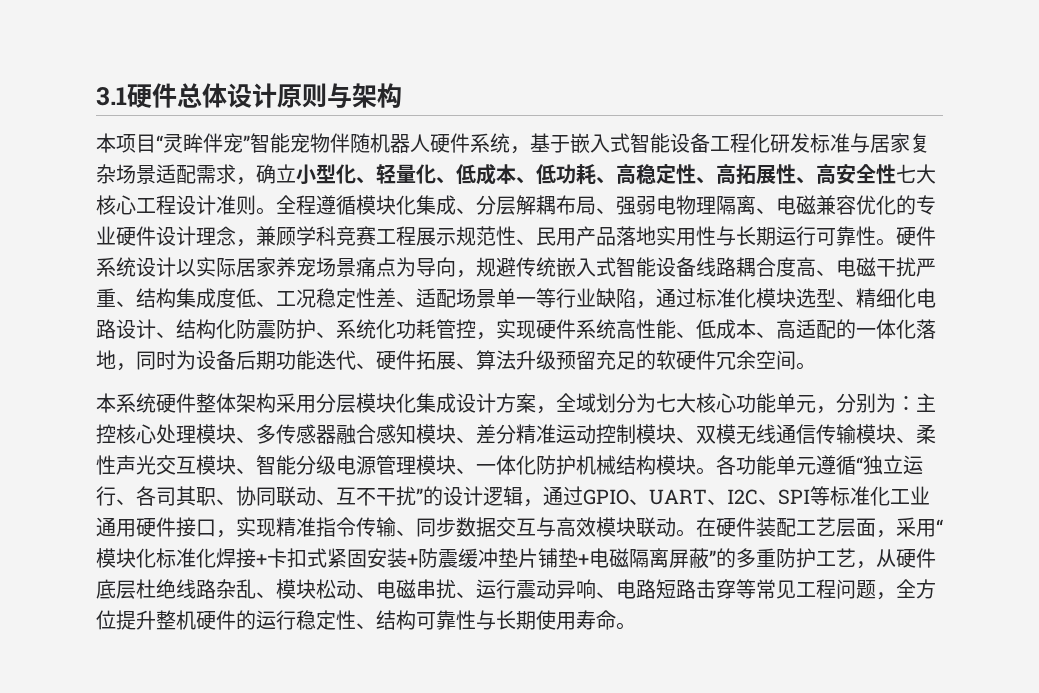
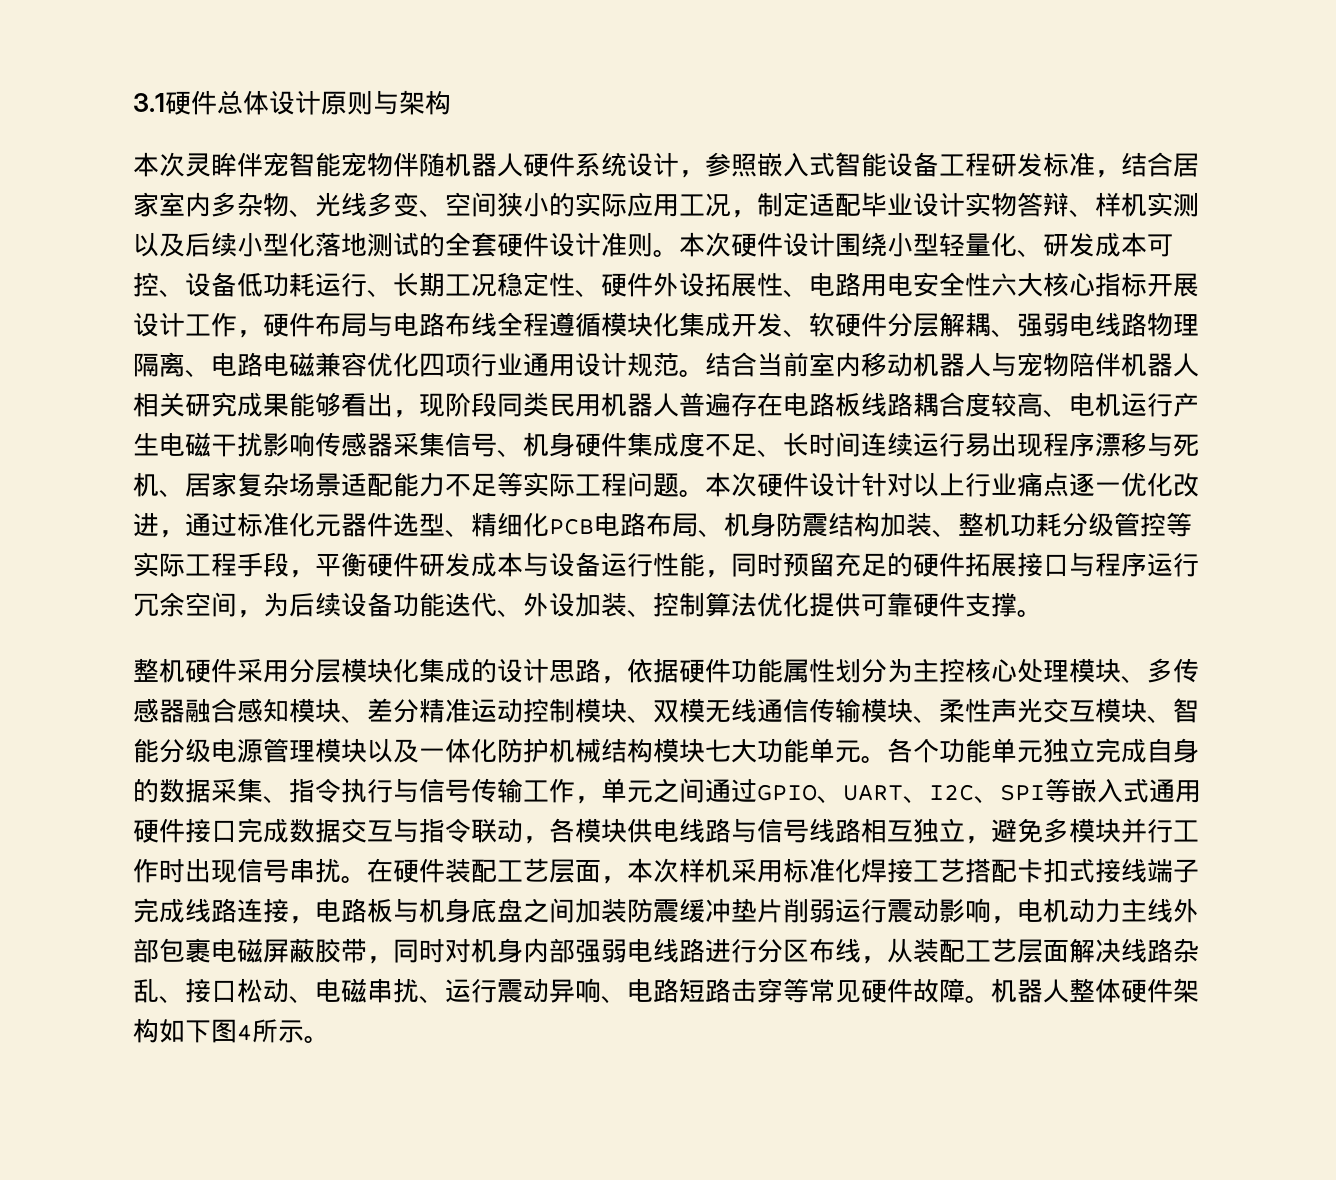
[116,134,163,153] 项目“ -> [159,152,185,177] 次
[243,135,250,151] ” -> (289, 164) none
[510,133,570,154] ，基于 -> [627,152,757,178] 设计，参照
[750,133,770,153] 化 -> (991, 165) none
[850,133,930,153] [96,163,936,185] [96,195,276,215] 与居家复杂场景适配需求，确立小型化、轻量化、低成本、低功耗、高稳定性、高拓展性、高安全性七大核心工程设计准则。 -> [1095,152,1199,178] [133,192,1199,218] [133,232,1173,258] [133,272,1199,298] [133,312,497,338] ，结合居家室内多杂物、光线多变、空间狭小的实际应用工况，制定适配毕业设计实物答辩、样机实测以及后续小型化落地测试的全套硬件设计准则。本次硬件设计围绕小型轻量化、研发成本可控、设备低功耗运行、长期工况稳定性、硬件外设拓展性、电路用电安全性六大核心指标开展设计工作，硬件布局与电路布线
[456,208,476,214] 、 -> [731,312,887,338] 开发、软硬件
[556,195,596,215] 布局 -> (991, 324) none
(676, 205) none -> [1095,312,1147,337] 线路
(796, 205) none -> [237,352,289,377] 路电
[896,195,936,215] [96,226,936,247] [96,257,936,278] [96,288,636,308] 的专业硬件设计理念，兼顾学科竞赛工程展示规范性、民用产品落地实用性与长期运行可靠性。硬件系统设计以实际居家养宠场景痛点为导向，规避传统嵌入式智能设备线路耦合度高、电磁干扰严重、结构集成度低、工况稳定性差、适配场景单一等行业缺陷 -> [419,352,1199,377] [133,392,1199,418] [133,432,1199,458] [133,472,1199,498] [133,513,159,537] 四项行业通用设计规范。结合当前室内移动机器人与宠物陪伴机器人相关研究成果能够看出，现阶段同类民用机器人普遍存在电路板线路耦合度较高、电机运行产生电磁干扰影响传感器采集信号、机身硬件集成度不足、长时间连续运行易出现程序漂移与死机、居家复杂场景适配能力不足等实际工程问题。本次硬件设计针对以上行业痛点逐一优化改进
[756,288,796,308] 模块 -> [315,512,393,537] 元器件
[916,288,936,308] [96,319,936,340] [96,350,816,371] [96,393,276,413] 电路设计、结构化防震防护、系统化功耗管控，实现硬件系统高性能、低成本、高适配的一体化落地，同时为设备后期功能迭代、硬件拓展、算法升级预留充足的软硬件冗余空间。 // 本系统硬件整体架构 -> [549,512,1192,538] [133,552,1199,578] [133,592,1043,618] [133,658,237,683] PCB电路布局、机身防震结构加装、整机功耗分级管控等实际工程手段，平衡硬件研发成本与设备运行性能，同时预留充足的硬件拓展接口与程序运行冗余空间，为后续设备功能迭代、外设加装、控制算法优化提供可靠硬件支撑。 // 整机硬件
[456,393,916,414] 设计方案，全域划分为七大核心功能单元，分别为： -> [471,658,913,684] 的设计思路，依据硬件功能属性划分为
[456,468,476,474] 、 -> [367,738,419,763] 以及
[696,455,923,475] [96,486,543,507] 。各功能单元遵循“独立运行、各司其职、协同联动、互不干扰”的设计逻辑， -> [705,738,1199,763] [133,778,705,804] 七大功能单元。各个功能单元独立完成自身的数据采集、指令执行与信号传输工作，单元之间
[830,486,930,506] 标准化工业 -> [1071,778,1149,803] 嵌入式
[216,517,676,538] ，实现精准指令传输、同步数据交互与高效模块联动 -> [237,818,1199,844] [133,858,341,883] 完成数据交互与指令联动，各模块供电线路与信号线路相互独立，避免多模块并行工作时出现信号串扰
[896,517,943,537] [96,548,936,569] [96,579,176,599] 采用“模块化标准化焊接+卡扣式紧固安装+防震缓冲垫片铺垫+电磁隔离屏蔽”的多重防护工艺，从硬件底层杜绝 -> [627,858,1199,883] [133,898,1199,924] [133,938,1121,964] 本次样机采用标准化焊接工艺搭配卡扣式接线端子完成线路连接，电路板与机身底盘之间加装防震缓冲垫片削弱运行震动影响，电机动力主线外部包裹电磁屏蔽胶带，同时对机身内部强弱电线路进行分区布线，从装配工艺层面解决
[276,579,316,599] 模块 -> [185,978,237,1003] 接口
[796,579,936,600] [96,610,616,630] 工程问题，全方位提升整机硬件的运行稳定性、结构可靠性与长期使用寿命 -> [861,978,1199,1003] [133,1018,304,1043] 硬件故障。机器人整体硬件架构如下图4所示

